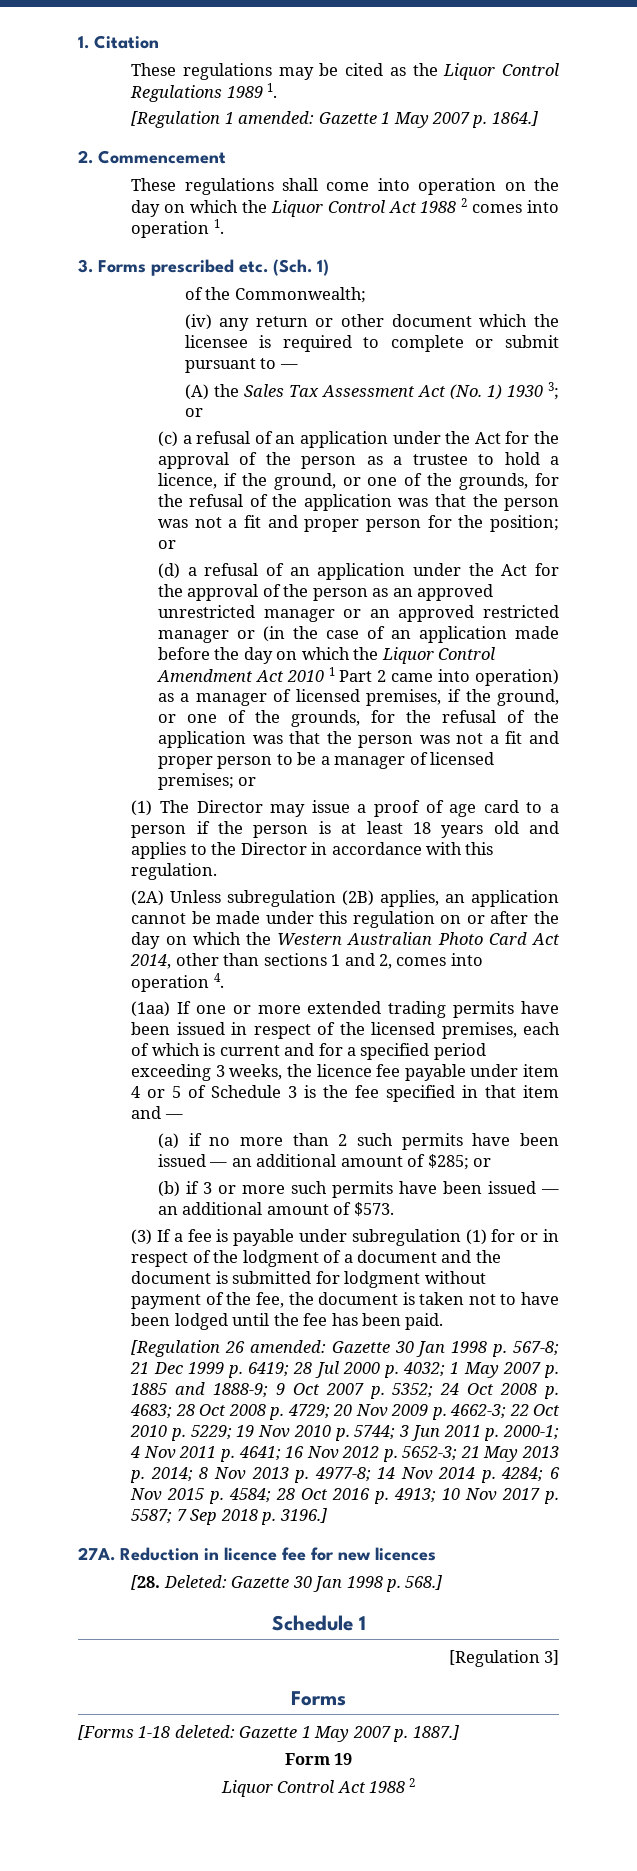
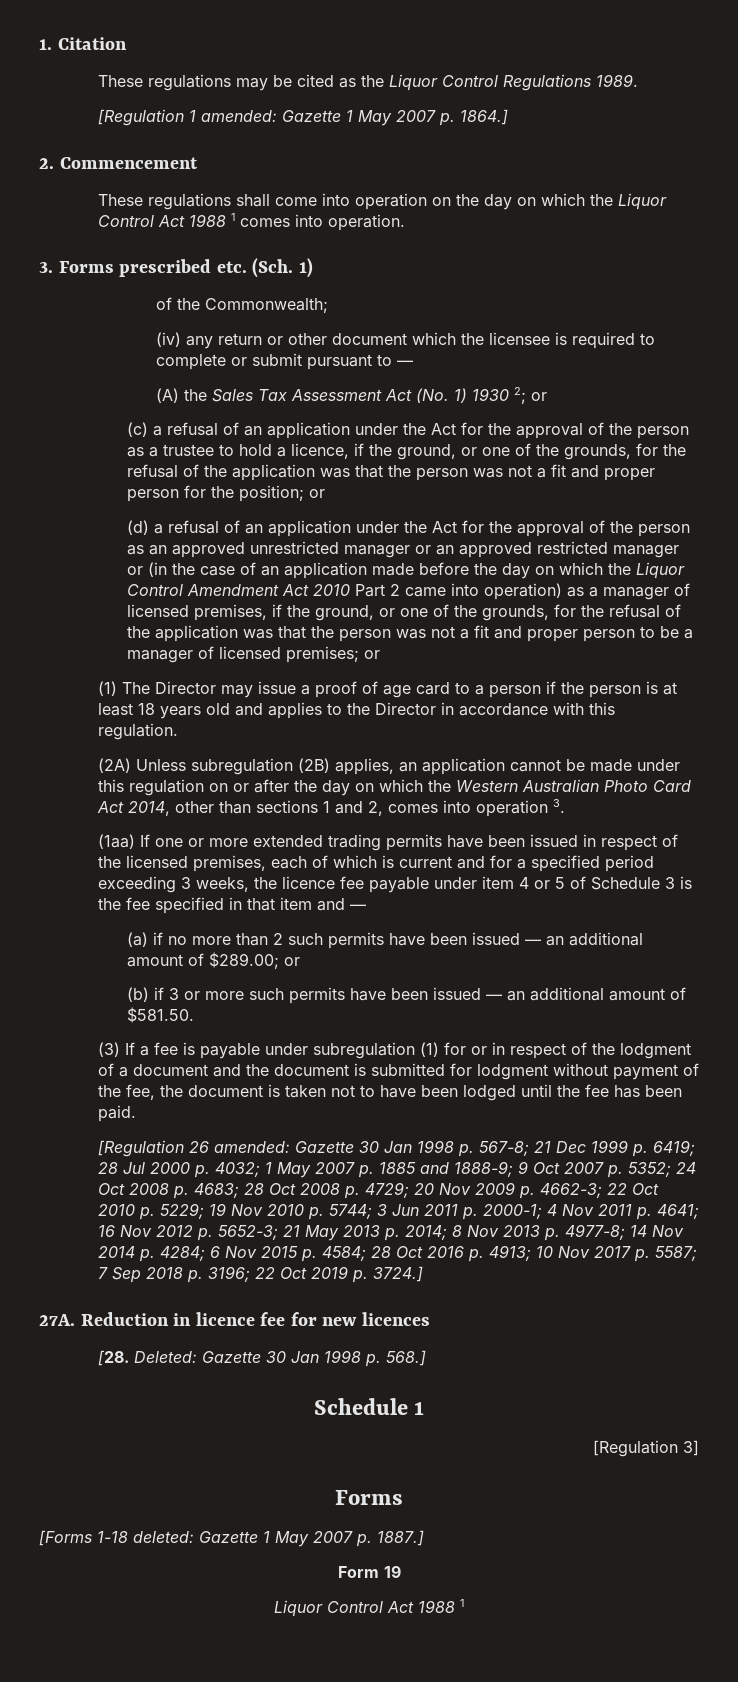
[226,83,278,98] 1989 1. -> [595,74,638,87] 1989.
[461,198,559,213] [131,219,224,238] 2 comes into operation 1. -> [230,213,405,231] 1 comes into operation.
[548,382,559,400] 3; -> [514,387,527,404] 2;
[328,667,335,676] 1 -> (350, 590) none
[213,973,224,988] 4. -> [552,799,565,813] 3.
[427,1154,469,1170] $285; -> [208,952,279,969] $289.00;
[353,1202,394,1216] $573. -> [126,1007,194,1023] $581.50.
[279,1508,327,1523] 3196.] -> [207,1266,423,1283] 3196; 22 Oct 2019 p. 3724.]
[409,1778,416,1787] 2 -> [460,1599,464,1607] 1

